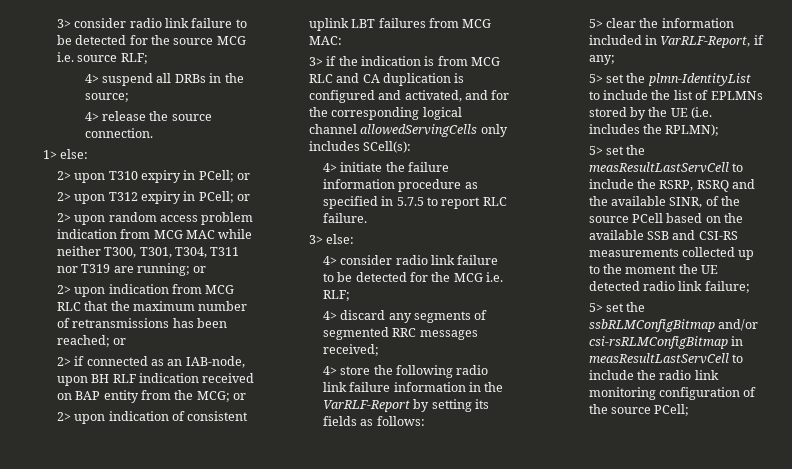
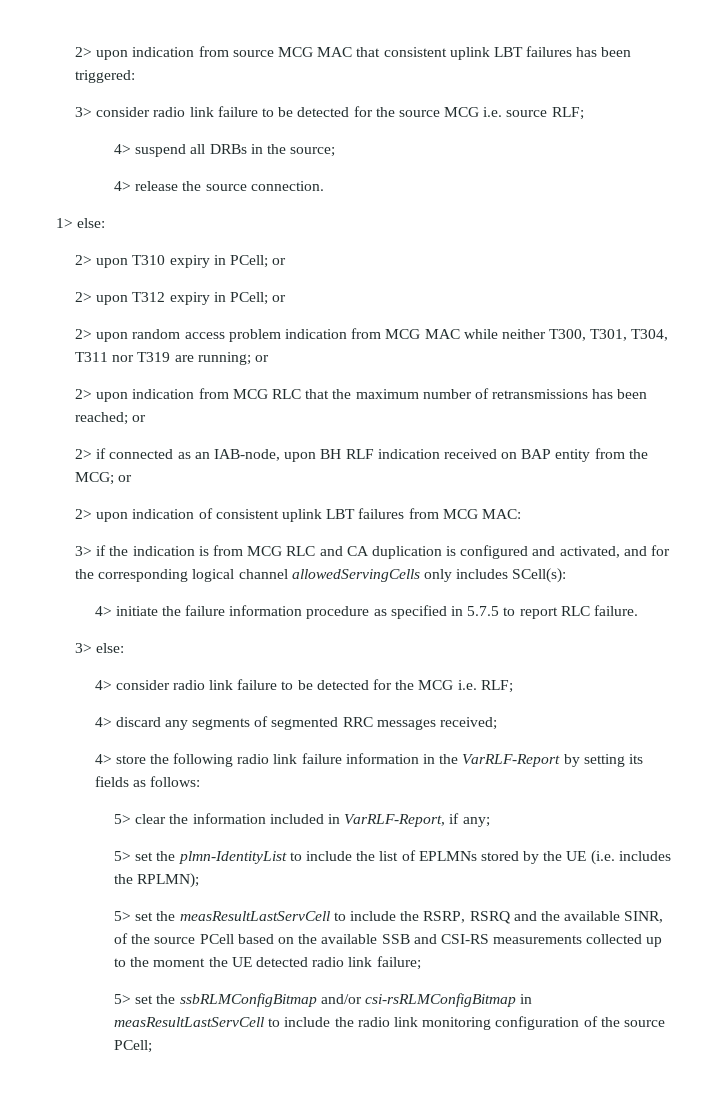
(56, 23) none -> [75,46,632,60] [75,70,136,83] 2> upon indication from source MCG MAC that consistent uplink LBT failures has been triggered: //

